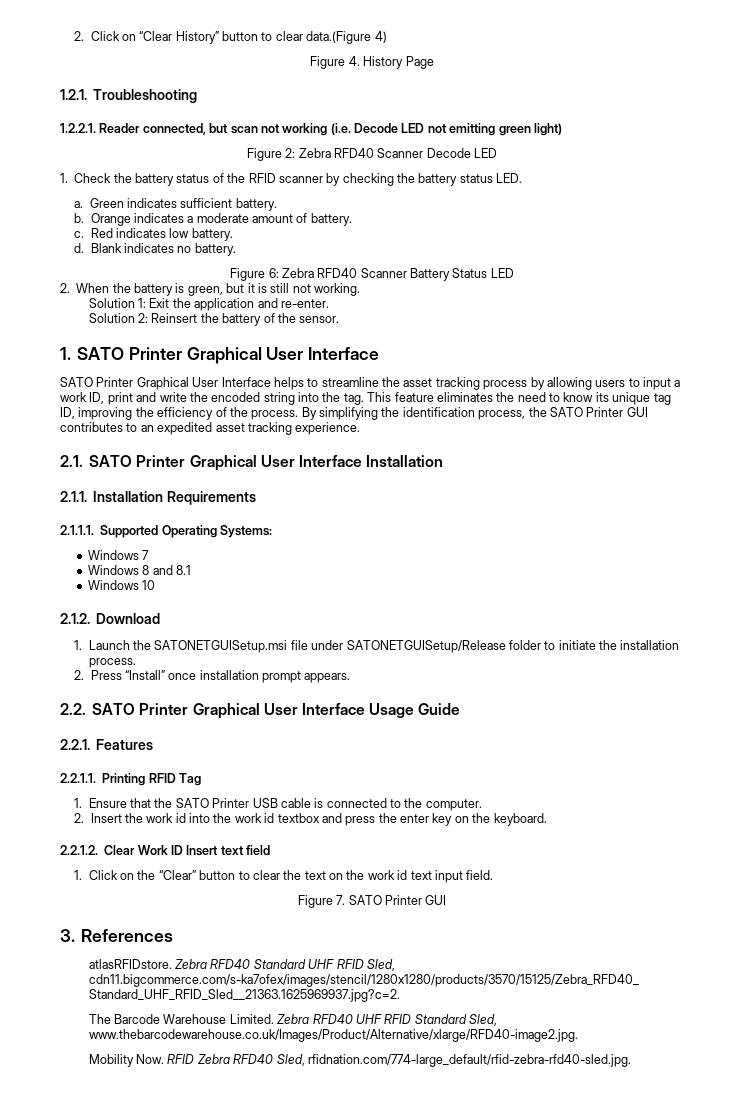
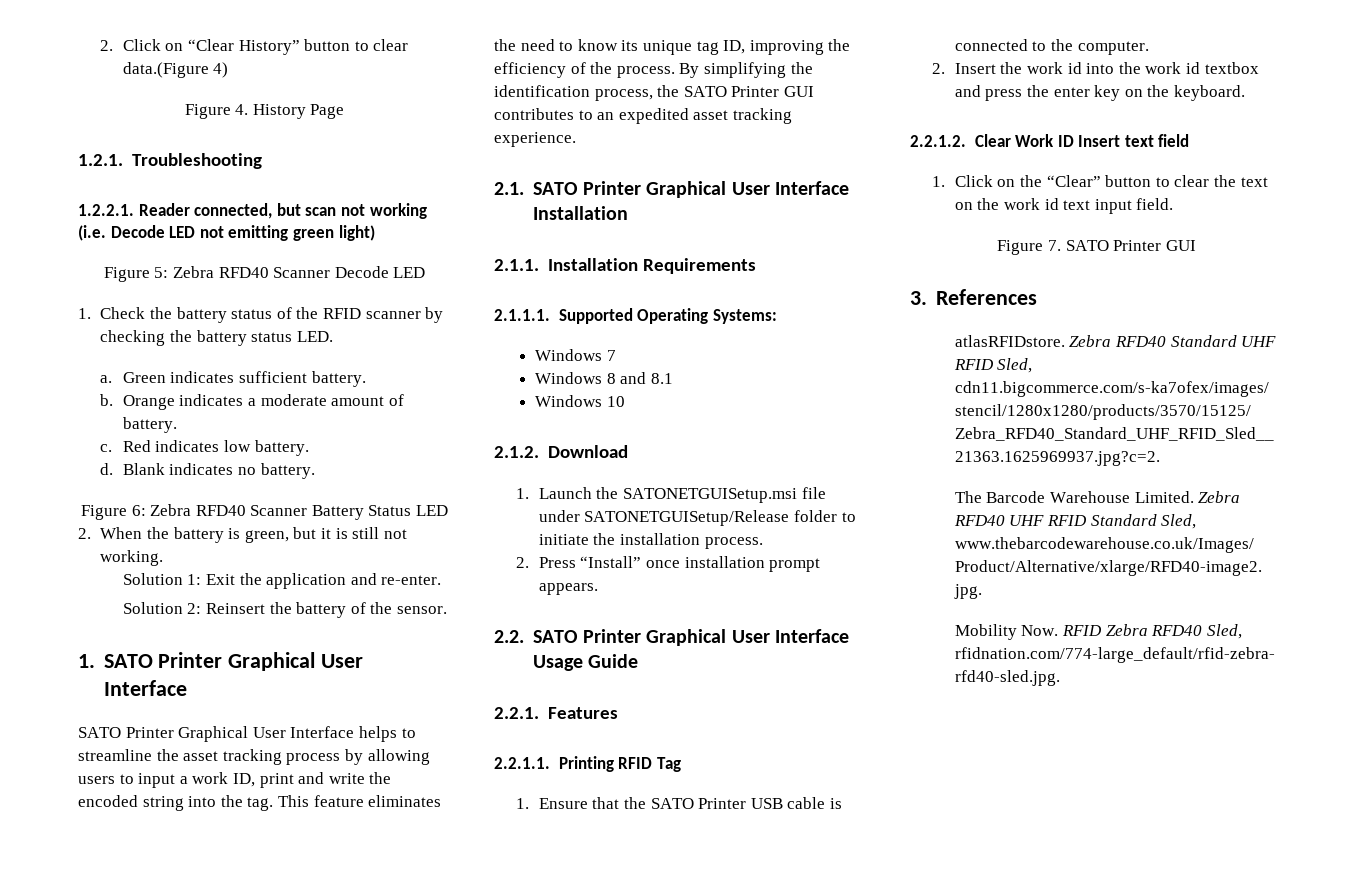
[285,148,296,158] 2: -> [154,267,169,278] 5:

